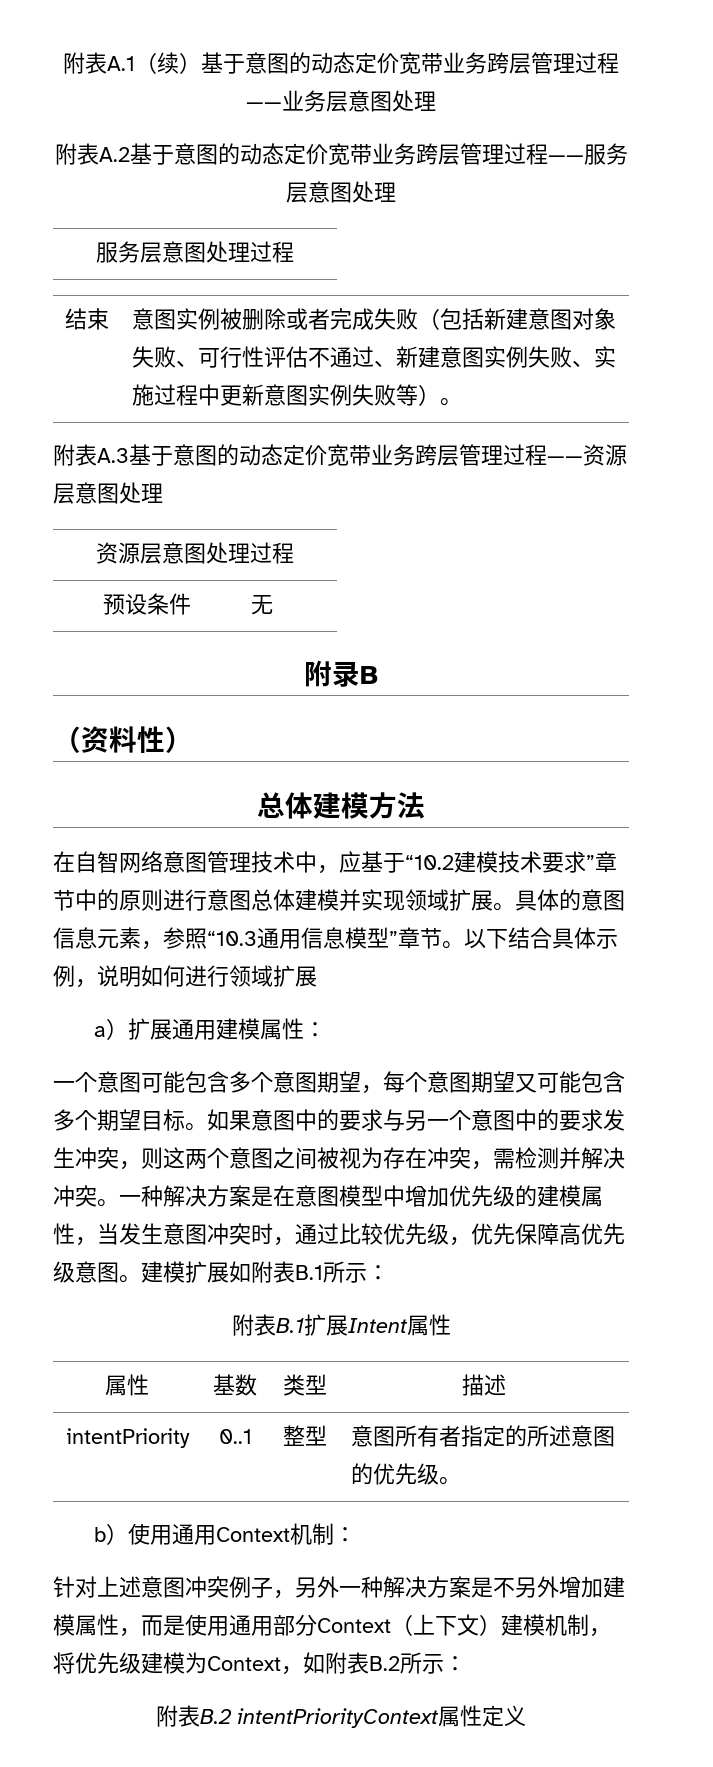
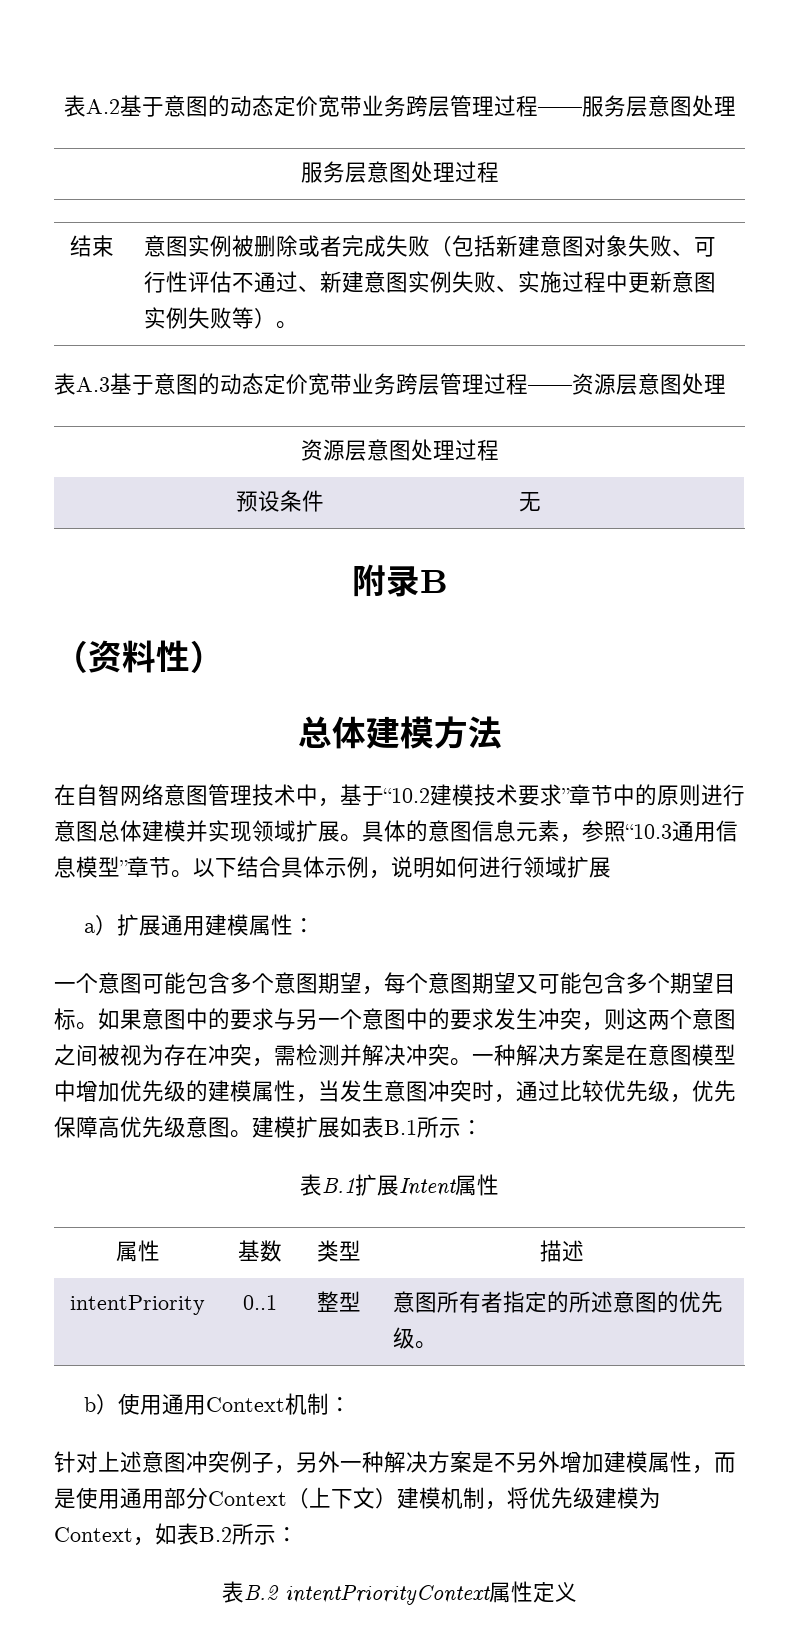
[63,52,619,75] [246,90,436,112] [54,143,77,165] 附表A.1（续）基于意图的动态定价宽带业务跨层管理过程——业务层意图处理 // 附 -> (63, 106) none
[53,444,75,466] 附 -> (299, 325) none
[339,851,361,873] 应 -> (340, 802) none
[251,1261,273,1283] 附 -> (362, 1127) none
[231,1314,254,1336] 附 -> (483, 1127) none
[325,1652,347,1674] 附 -> (177, 1534) none
[156,1705,178,1727] 附 -> (298, 1534) none

